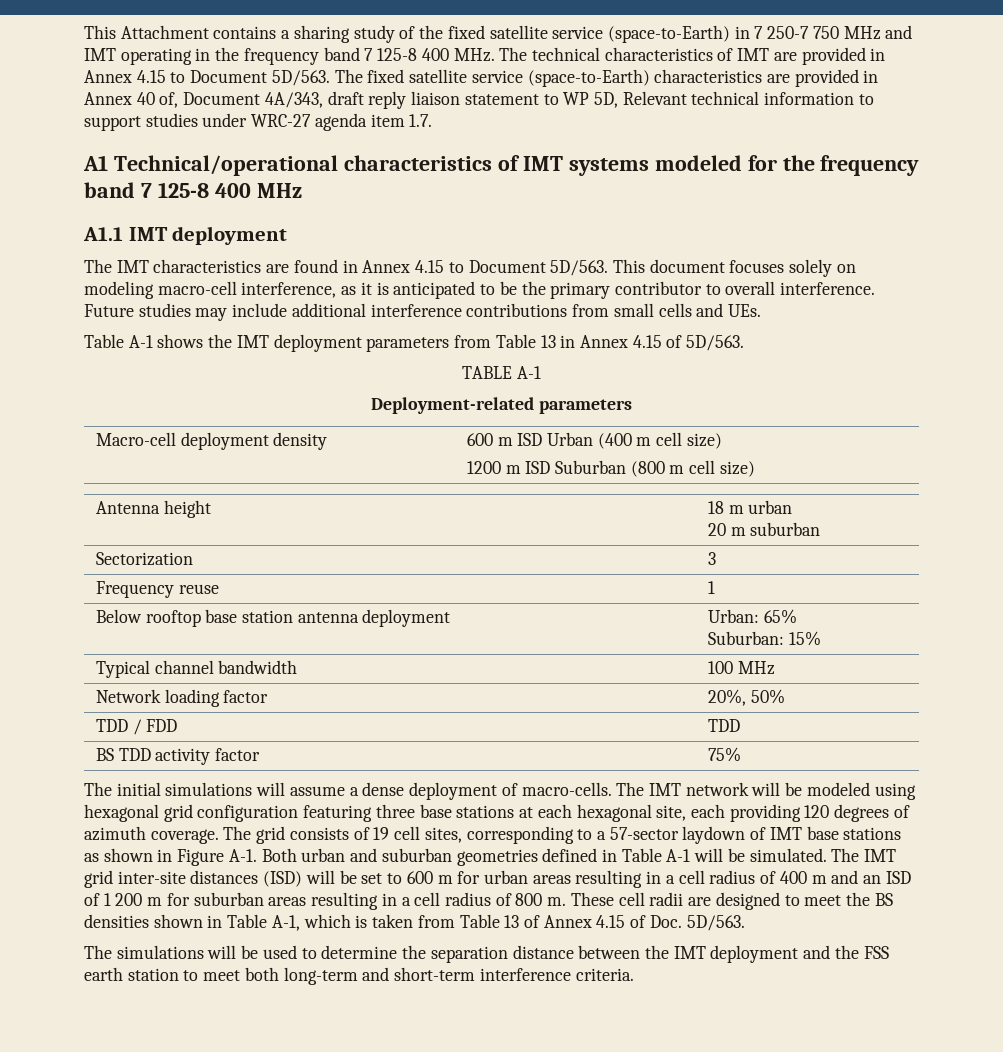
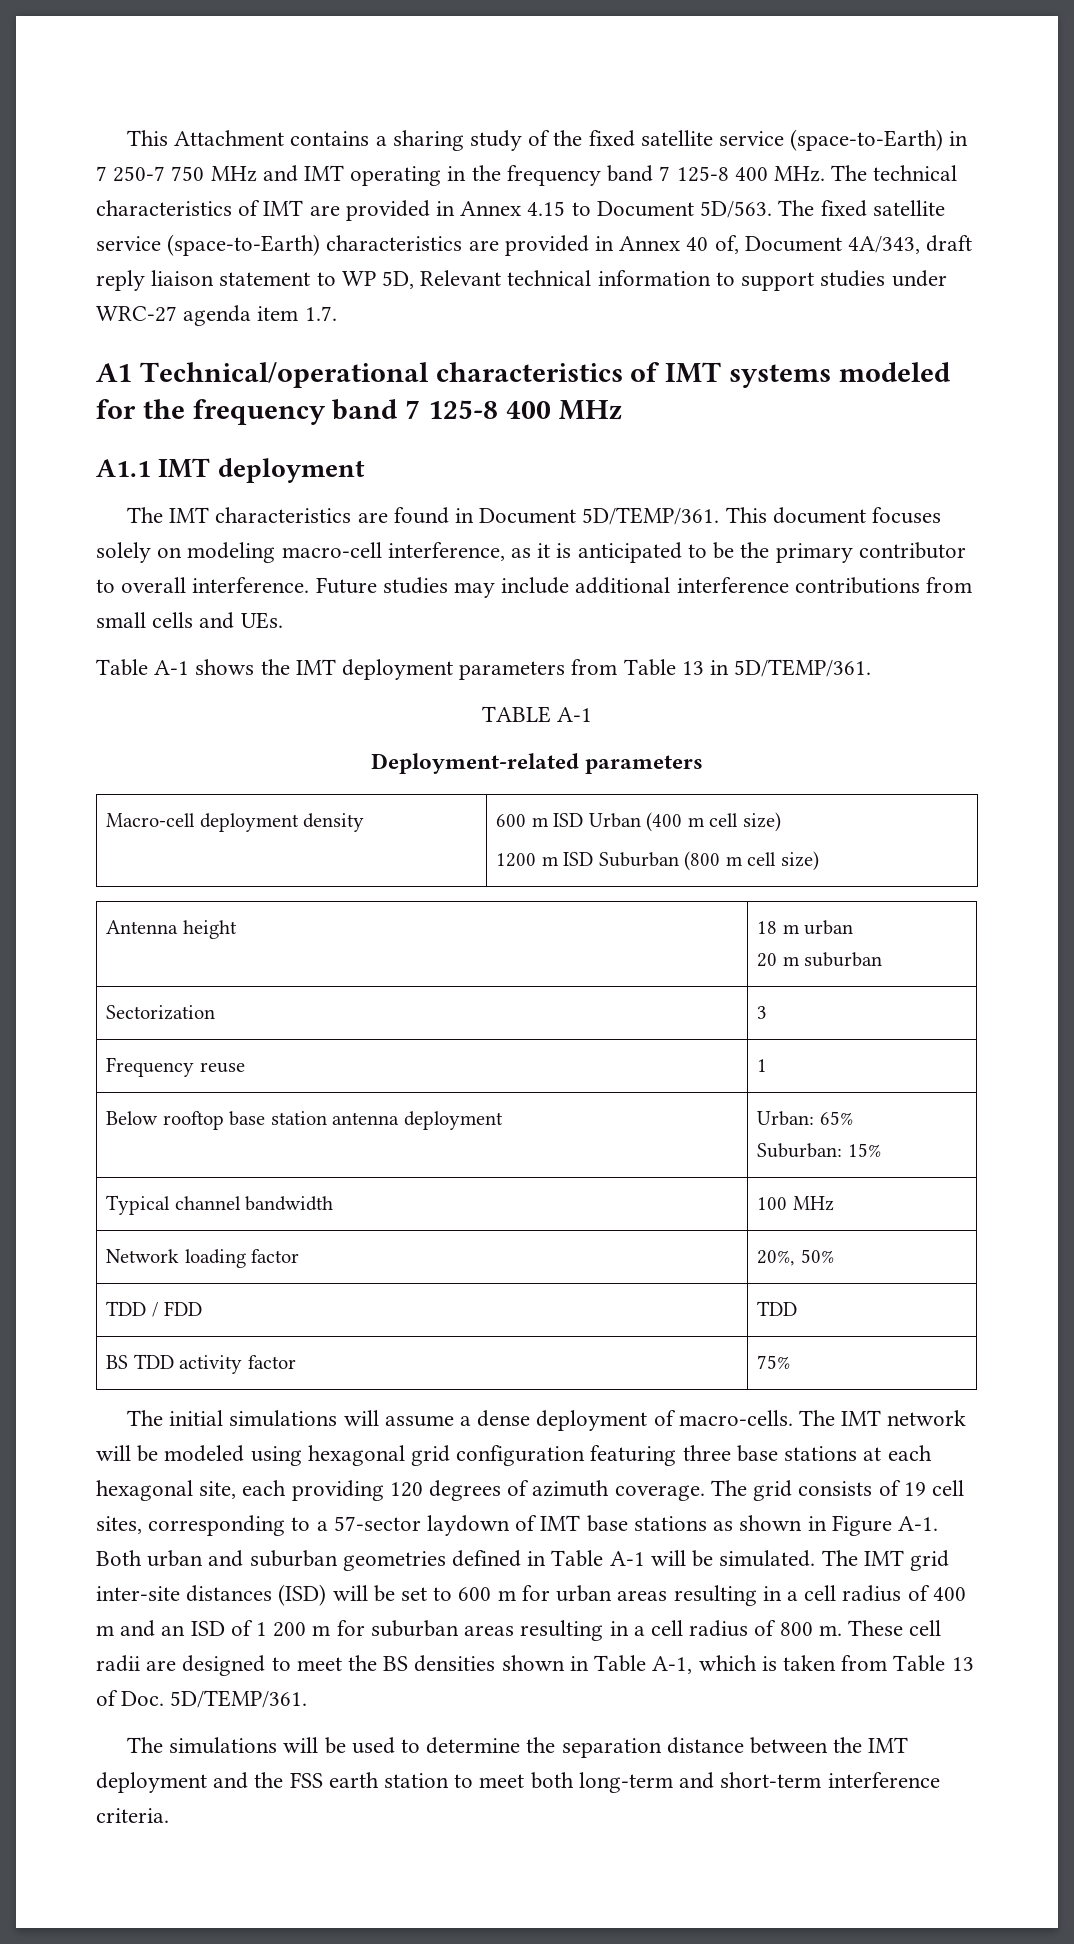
[362,260,609,276] Annex 4.15 to Document 5D/563. -> [479,507,720,525] Document 5D/TEMP/361.
[579,335,745,351] Annex 4.15 of 5D/563. -> [734,659,872,677] 5D/TEMP/361.
[543,915,745,931] Annex 4.15 of Doc. 5D/563. -> [121,1690,308,1708] Doc. 5D/TEMP/361.

